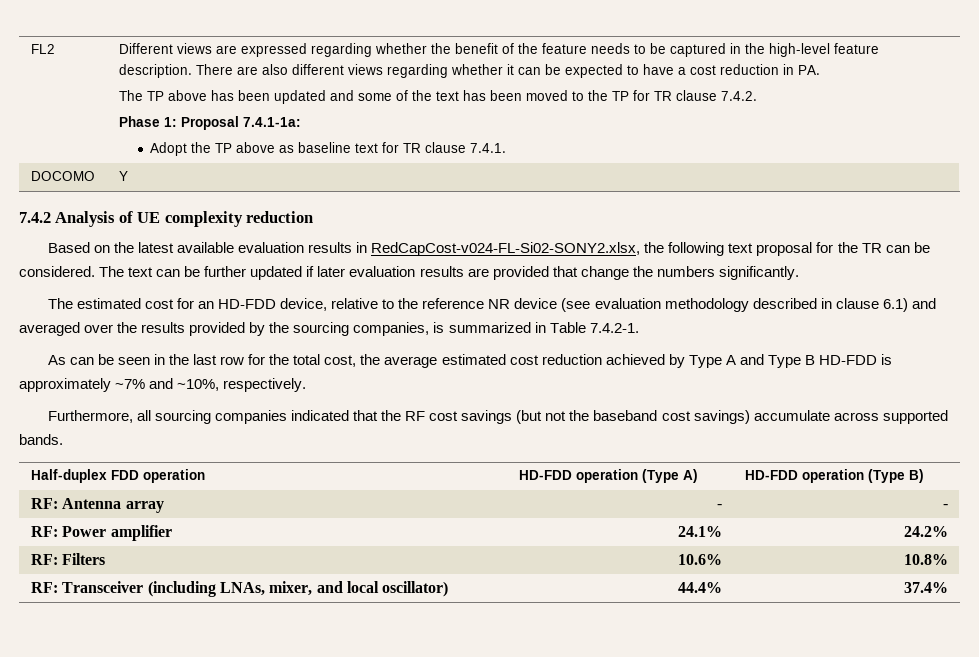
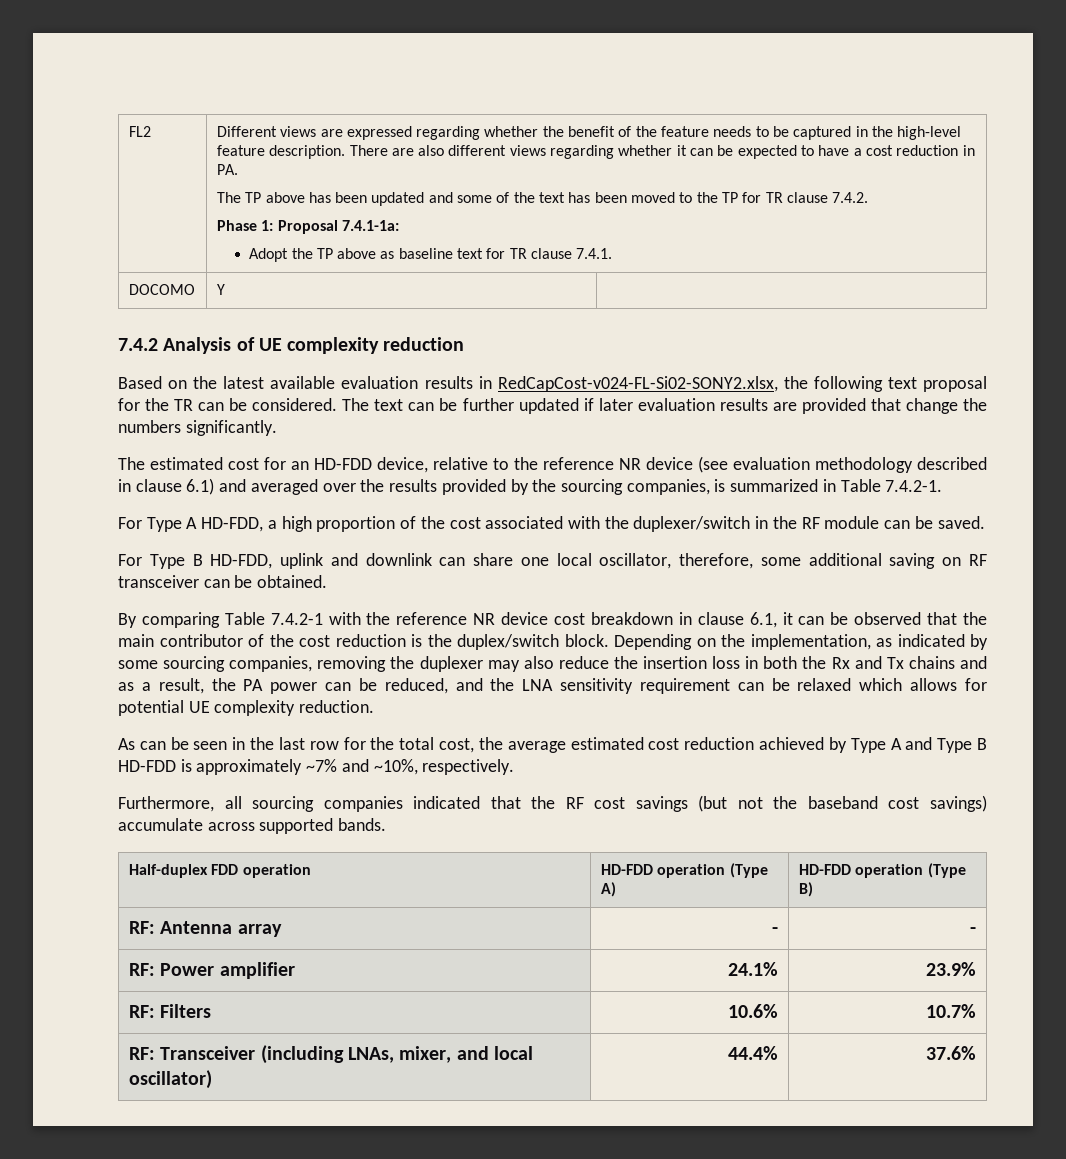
(639, 328) none -> [118,516,985,532] [118,553,987,569] [118,575,328,588] [118,612,988,628] [118,634,988,650] [118,656,987,672] [118,678,988,694] [118,700,375,716] // For Type A HD-FDD, a high proportion of the cost associated with the duplexer/switch in the RF module can be saved. // For Type B HD-FDD, uplink and downlink can share one local oscillator, therefore, some additional saving on RF transceiver can be obtained. // By comparing Table 7.4.2-1 with the reference NR device cost breakdown in clause 6.1, it can be observed that the main contributor of the cost reduction is the duplex/switch block. Depending on the implementation, as indicated by some sourcing companies, removing the duplexer may also reduce the insertion loss in both the Rx and Tx chains and as a result, the PA power can be reduced, and the LNA sensitivity requirement can be relaxed which allows for potential UE complexity reduction.
[904,526,949,537] 24.2% -> [926,962,977,976] 23.9%
[904,554,949,565] 10.8% -> [926,1004,977,1018] 10.7%
[904,582,949,593] 37.4% -> [926,1046,977,1060] 37.6%

